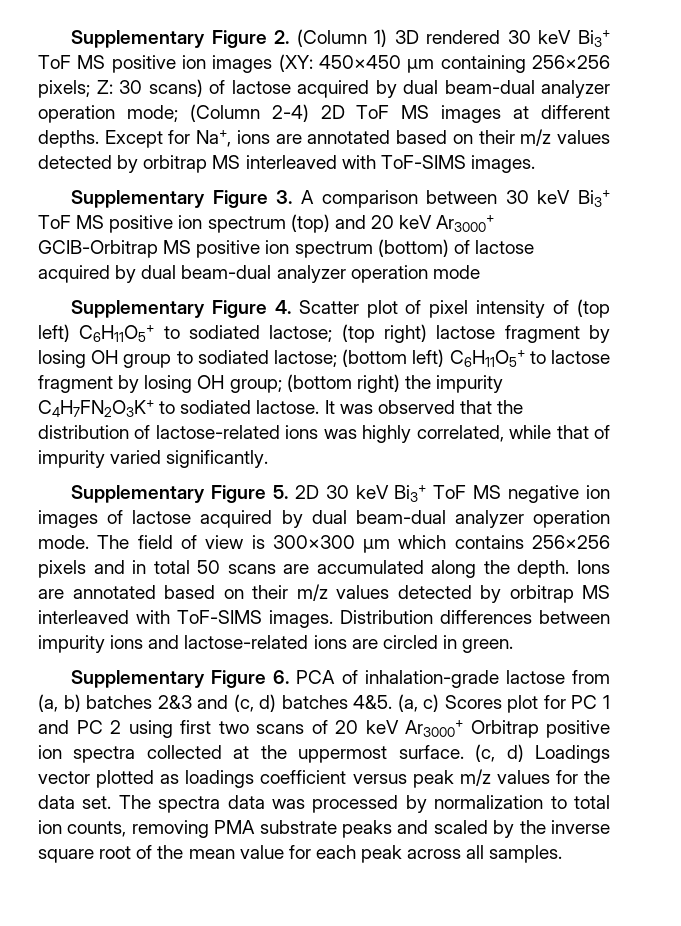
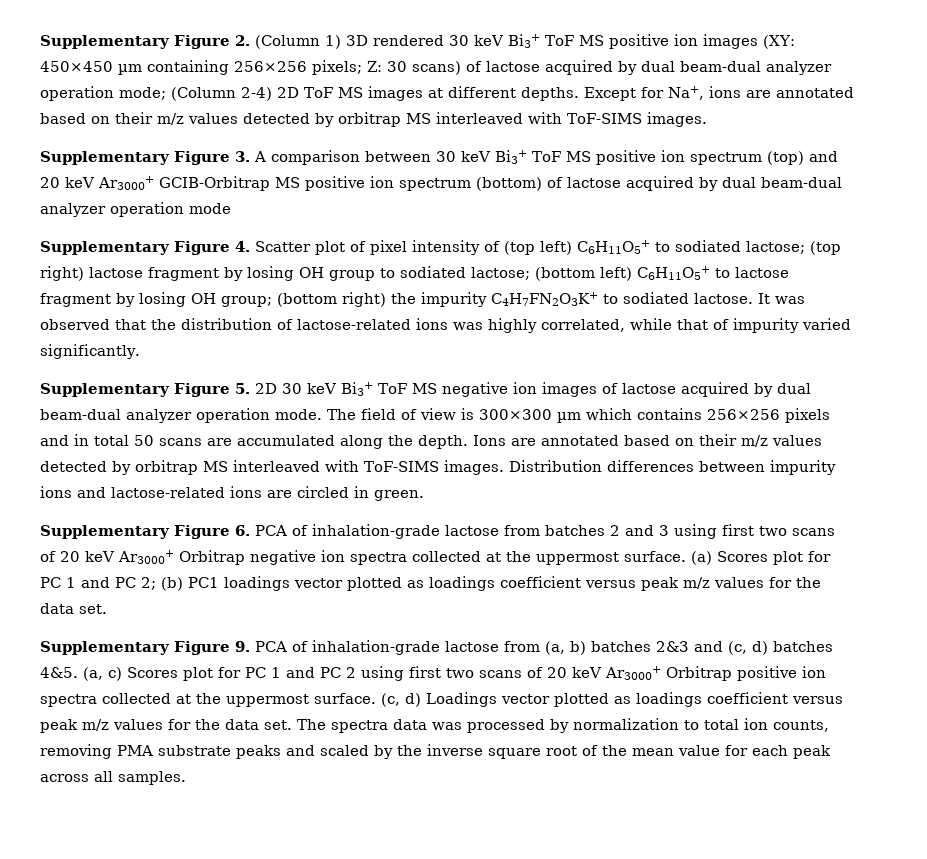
(610, 677) none -> [545,524,835,539] [40,550,831,565] [40,576,821,591] [40,603,107,614] [40,640,540,655] batches 2 and 3 using first two scans of 20 keV Ar3000+ Orbitrap negative ion spectra collected at the uppermost surface. (a) Scores plot for PC 1 and PC 2; (b) PC1 loadings vector plotted as loadings coefficient versus peak m/z values for the data set. // Supplementary Figure 9. PCA of inhalation-grade lactose from

